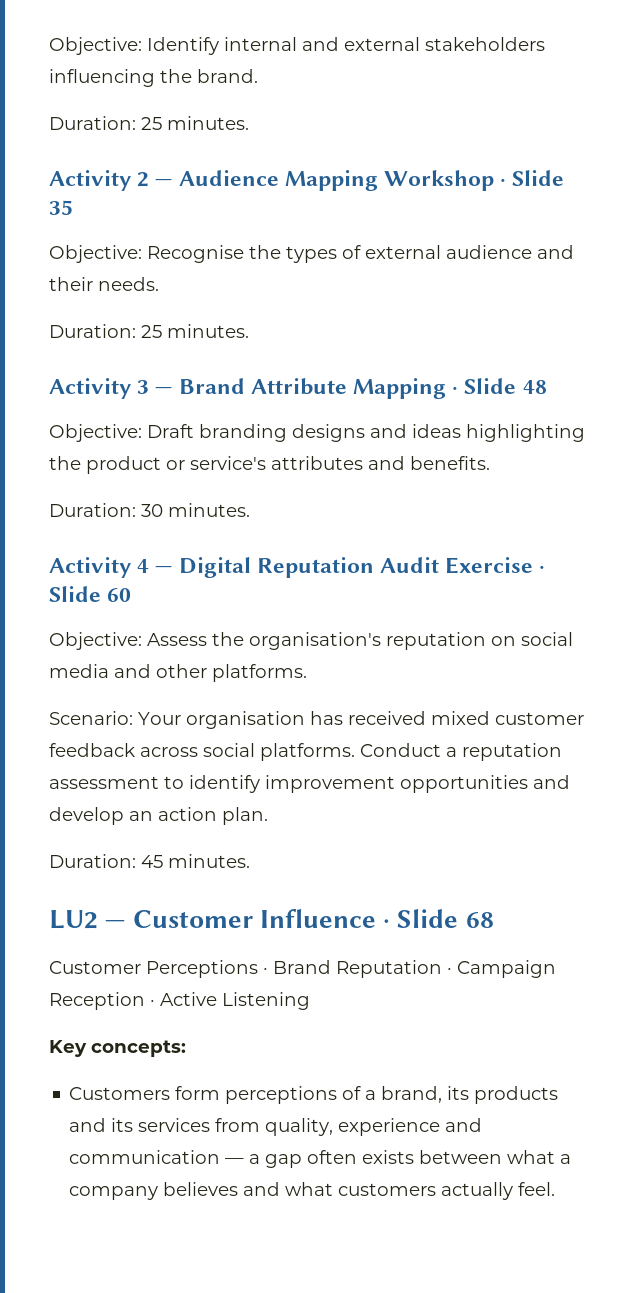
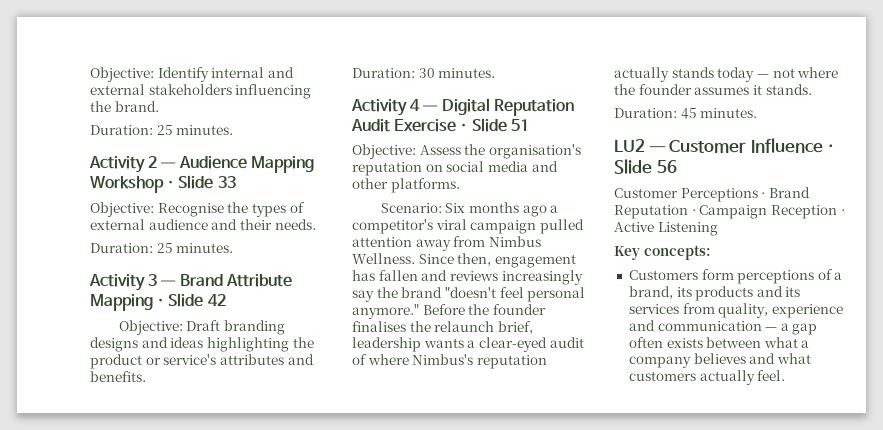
[49,200,73,215] 35 -> [217,176,236,188] 33
[522,380,547,394] 48 -> [207,294,226,306] 42
[107,588,132,602] 60 -> [510,119,529,131] 51
[138,711,584,729] [49,743,562,761] [49,775,570,793] [49,807,268,825] Your organisation has received mixed customer feedback across social platforms. Conduct a reputation assessment to identify improvement opportunities and develop an action plan. -> [445,202,559,217] [352,219,584,234] [352,236,541,251] [352,253,576,268] [352,270,583,285] [352,287,586,302] [352,304,546,319] [352,321,533,334] [352,337,584,352] [352,354,547,369] [614,67,839,82] [614,84,812,95] Six months ago a competitor's viral campaign pulled attention away from Nimbus Wellness. Since then, engagement has fallen and reviews increasingly say the brand "doesn't feel personal anymore." Before the founder finalises the relaunch brief, leadership wants a clear-eyed audit of where Nimbus's reputation actually stands today — not where the founder assumes it stands.
[465,912,494,928] 68 -> [656,160,677,173] 56

